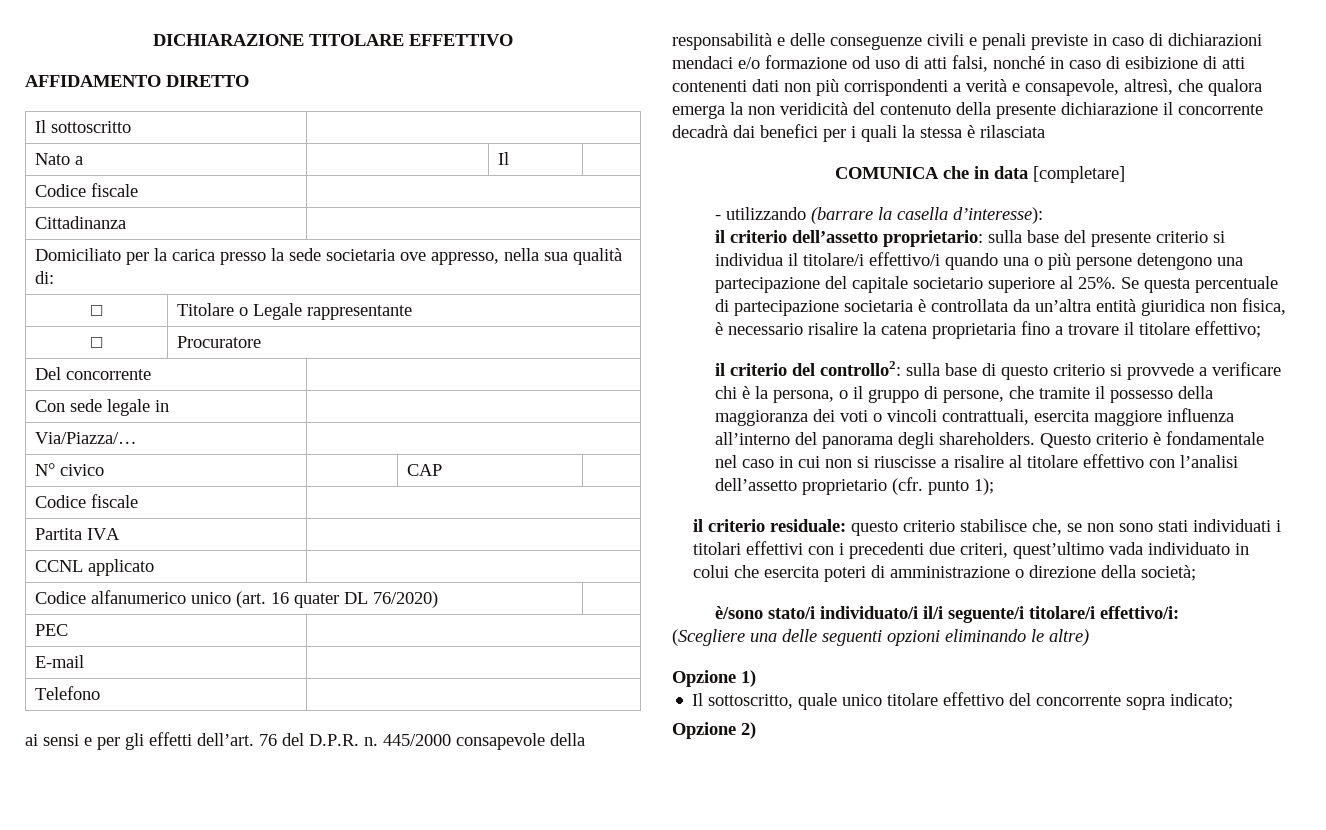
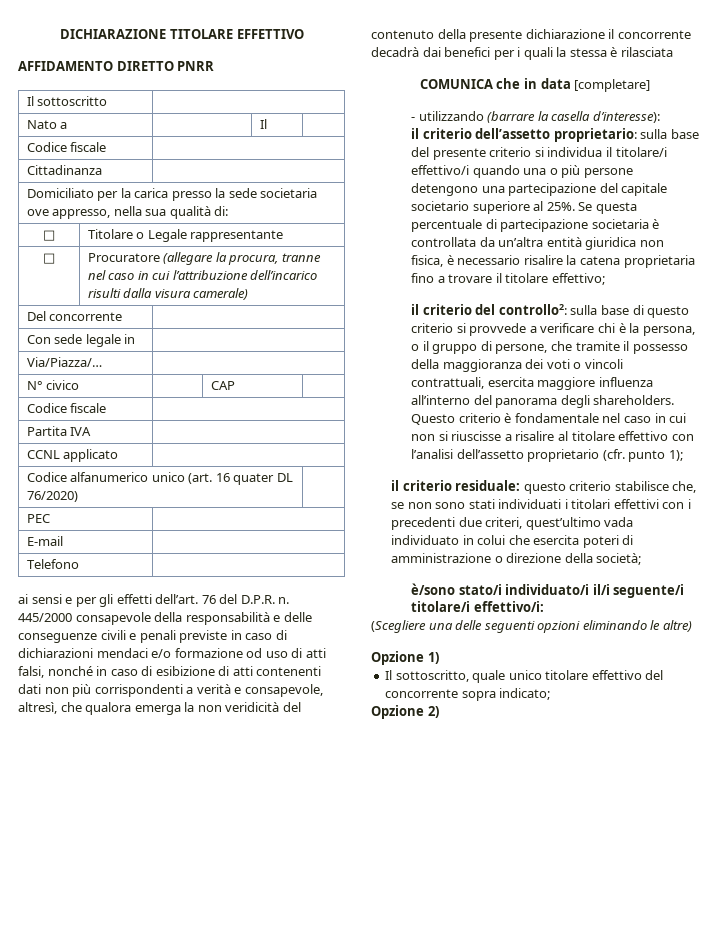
(249, 81) none -> [177,61,215,71] PNRR
(261, 342) none -> [163,252,321,265] [87,270,318,280] [87,288,249,300] (allegare la procura, tranne nel caso in cui l’attribuzione dell’incarico risulti dalla visura camerale)

